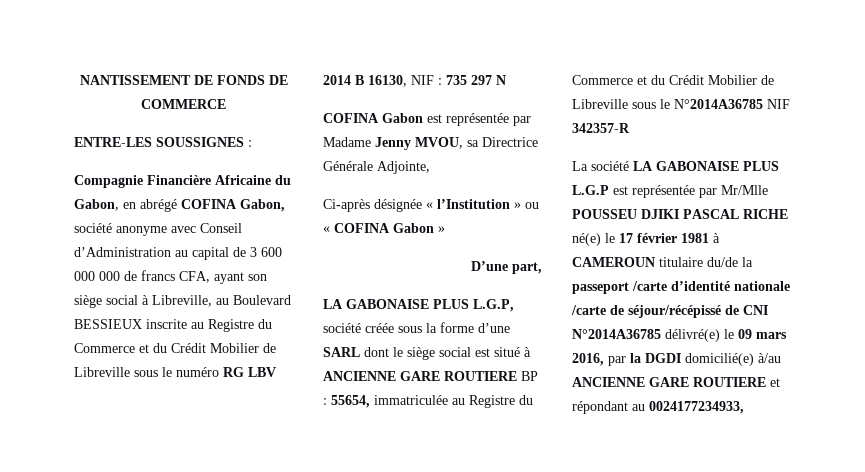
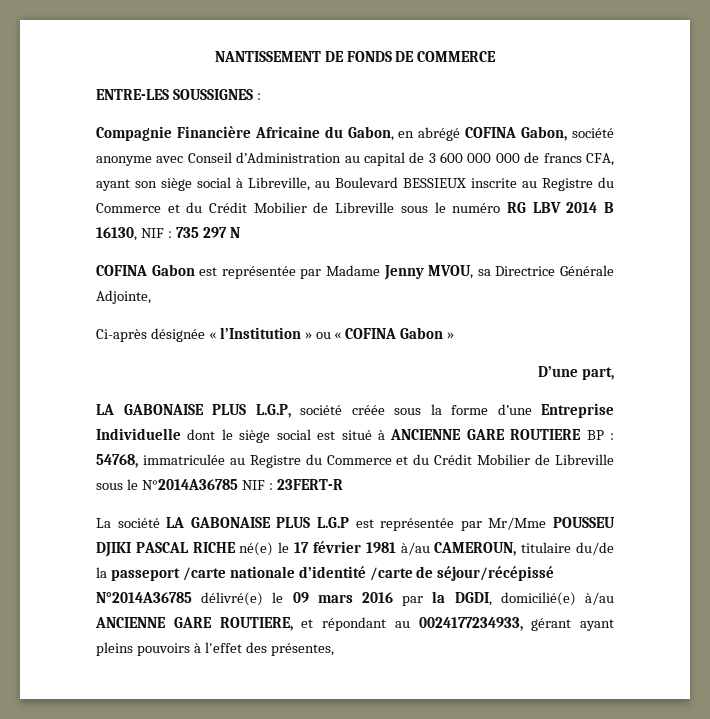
[323,347,360,357] SARL -> [541,403,614,418] [96,428,181,440] Entreprise Individuelle
[331,395,370,408] 55654, -> [96,454,138,468] 54768,
[572,123,630,133] 342357-R -> [268,479,343,490] : 23FERT-R
[721,185,768,195] Mr/Mlle -> [488,517,547,530] Mr/Mme
[713,233,720,243] [572,257,655,267] à CAMEROUN -> [400,542,517,556] à/au CAMEROUN,
[671,281,790,291] d’identité nationale -> [229,566,366,578] nationale d’identité
[725,305,768,315] de CNI -> (555, 573) none
[572,353,604,366] 2016, -> [361,592,393,603] 2016
[645,353,681,363] DGDI -> [454,592,492,606] DGDI,
[693,377,766,387] ROUTIERE -> [219,617,293,631] ROUTIERE,
(744, 407) none -> [531,618,614,631] [96,642,334,656] gérant ayant pleins pouvoirs à l'effet des présentes,

